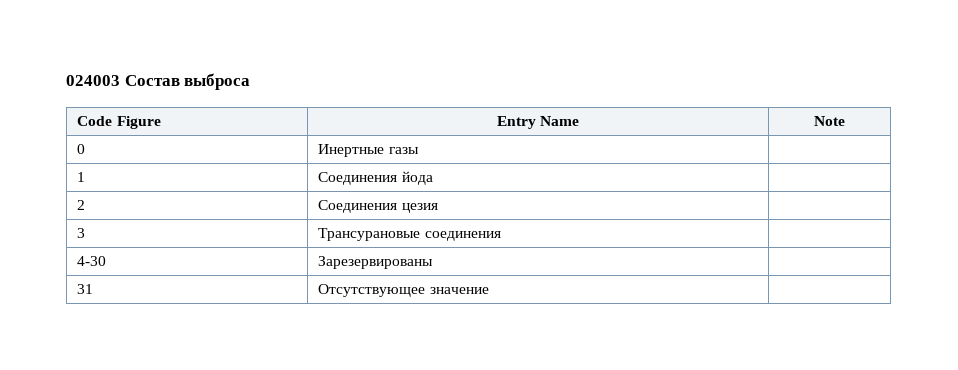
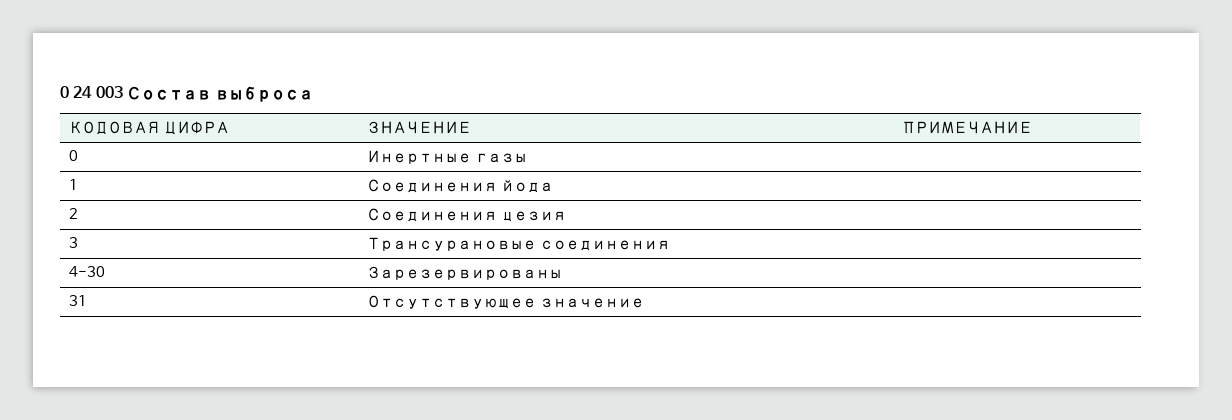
[66,75,120,86] 024003 -> [60,86,123,98] 0 24 003
[77,116,161,129] [496,116,580,129] [814,116,845,126] Code Figure | Entry Name | Note -> [68,121,229,135] [366,121,471,134] [901,121,1032,134] КОДОВАЯ ЦИФРА | ЗНАЧЕНИЕ | ПРИМЕЧАНИЕ

